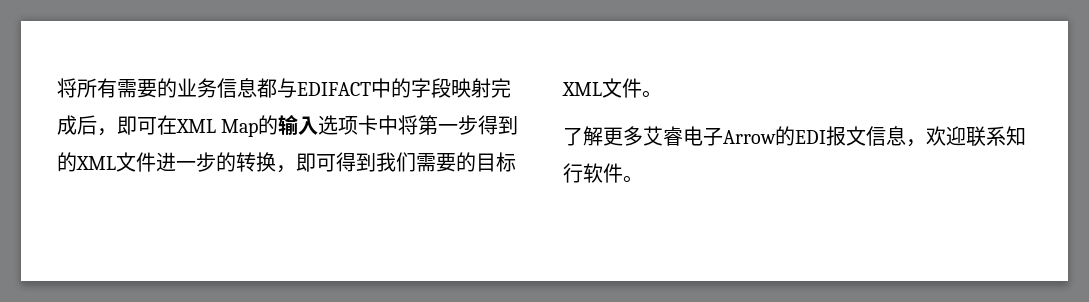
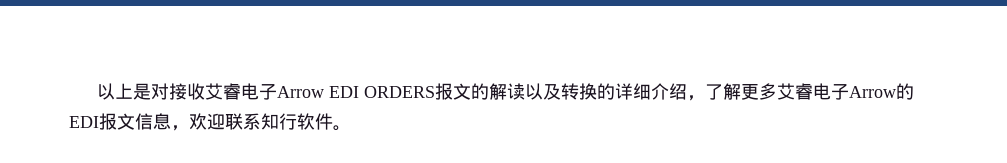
[57,78,511,98] [57,115,519,137] [57,152,516,173] [562,78,662,98] 将所有需要的业务信息都与EDIFACT中的字段映射完成后，即可在XML Map的输入选项卡中将第一步得到的XML文件进一步的转换，即可得到我们需要的目标XML文件。 // -> [96,83,705,101] 以上是对接收艾睿电子Arrow EDI ORDERS报文的解读以及转换的详细介绍，

